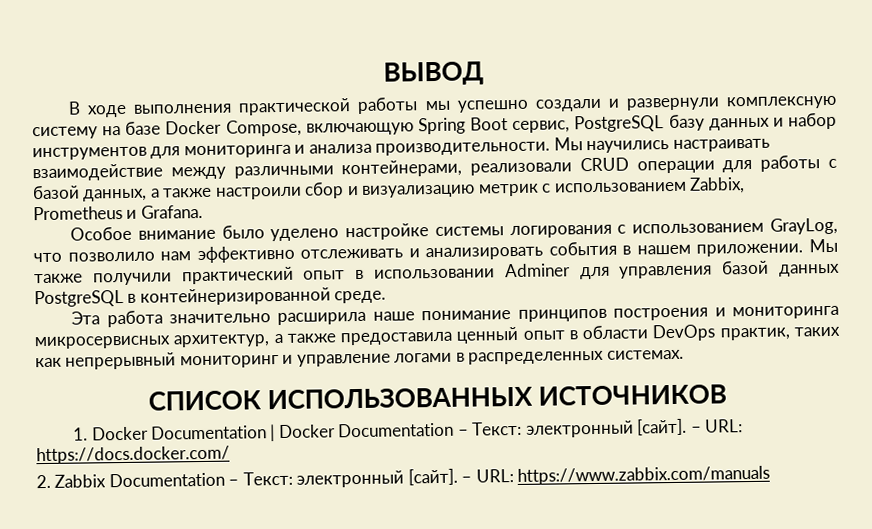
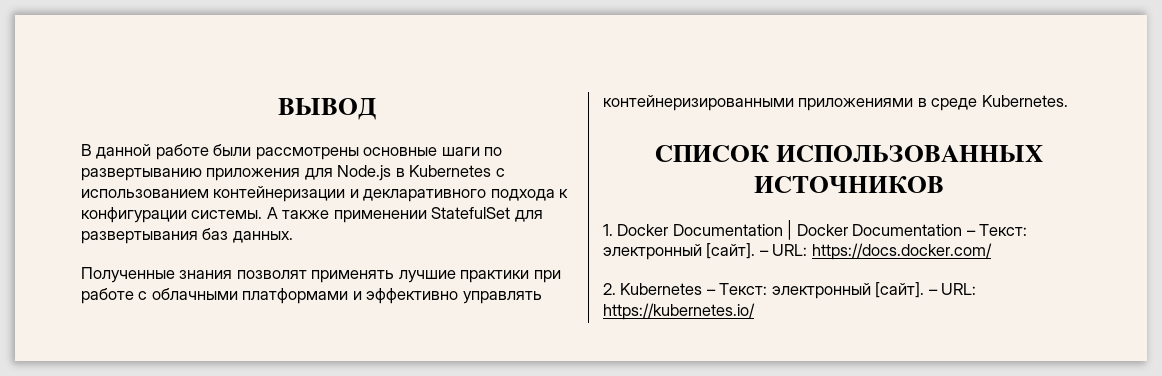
[87,95,838,118] [32,112,838,140] [32,137,770,161] [32,155,838,182] [32,177,746,202] [33,204,203,221] [70,217,839,242] [33,238,838,264] [34,260,840,286] [34,287,387,308] [71,305,839,328] [34,324,840,350] [35,349,684,370] ходе выполнения практической работы мы успешно создали и развернули комплексную систему на базе Docker Compose, включающую Spring Boot сервис, PostgreSQL базу данных и набор инструментов для мониторинга и анализа производительности. Мы научились настраивать взаимодействие между различными контейнерами, реализовали CRUD операции для работы с базой данных, а также настроили сбор и визуализацию метрик с использованием Zabbix, Prometheus и Grafana. // Особое внимание было уделено настройке системы логирования с использованием GrayLog, что позволило нам эффективно отслеживать и анализировать события в нашем приложении. Мы также получили практический опыт в использовании Adminer для управления базой данных PostgreSQL в контейнеризированной среде. // Эта работа значительно расширила наше понимание принципов построения и мониторинга микросервисных архитектур, а также предоставила ценный опыт в области DevOps практик, таких как непрерывный мониторинг и управление логами в распределенных системах. -> [96,144,503,160] [81,165,505,181] [81,186,569,202] [81,207,543,223] [81,228,293,244] [81,267,561,283] [81,288,542,304] [603,95,1068,111] данной работе были рассмотрены основные шаги по развертыванию приложения для Node.js в Kubernetes с использованием контейнеризации и декларативного подхода к конфигурации системы. А также применении StatefulSet для развертывания баз данных. // Полученные знания позволят применять лучшие практики при работе с облачными платформами и эффективно управлять контейнеризированными приложениями в среде Kubernetes.
[54,465,771,488] Zabbix Documentation – Текст: электронный [сайт]. – URL: https://www.zabbix.com/manuals -> [620,282,977,299] [603,303,755,320] Kubernetes – Текст: электронный [сайт]. – URL: https://kubernetes.io/

